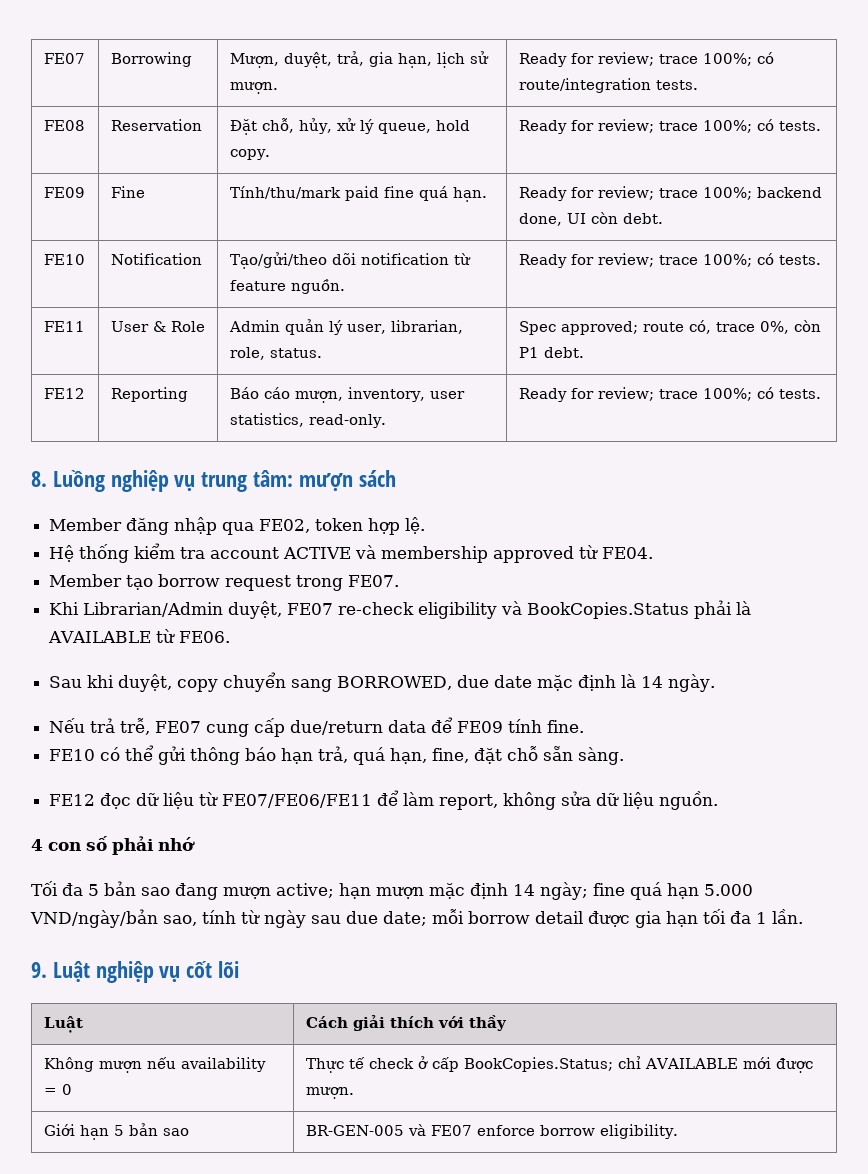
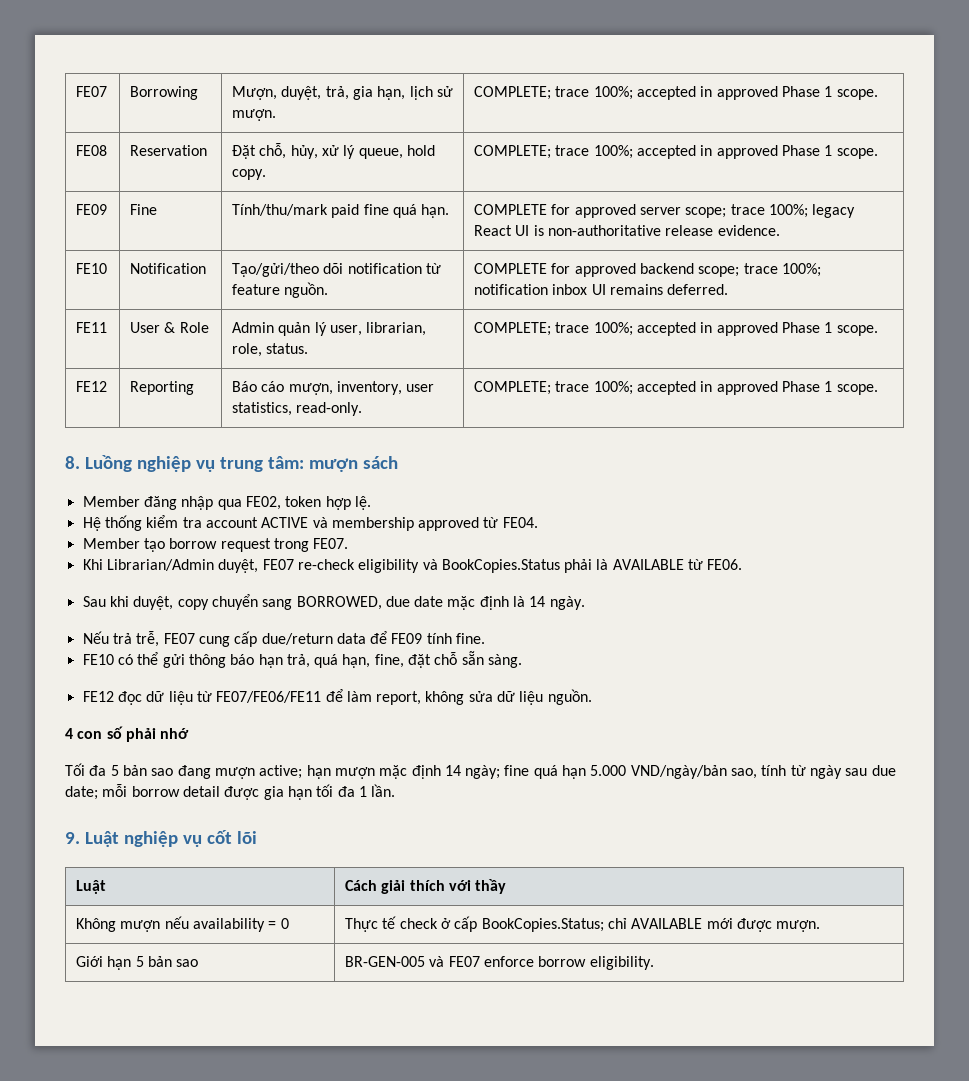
[518,52,774,67] [518,78,698,93] Ready for review; trace 100%; có route/integration tests. -> [474,86,878,100] COMPLETE; trace 100%; accepted in approved Phase 1 scope.
[518,119,821,134] Ready for review; trace 100%; có tests. -> [474,145,878,159] COMPLETE; trace 100%; accepted in approved Phase 1 scope.
[518,186,822,201] [518,212,663,226] Ready for review; trace 100%; backend done, UI còn debt. -> [474,204,856,218] [474,225,780,236] COMPLETE for approved server scope; trace 100%; legacy React UI is non-authoritative release evidence.
[518,253,821,268] Ready for review; trace 100%; có tests. -> [474,263,821,277] [474,284,729,295] COMPLETE for approved backend scope; trace 100%; notification inbox UI remains deferred.
[518,320,821,335] [518,347,584,358] Spec approved; route có, trace 0%, còn P1 debt. -> [474,322,878,336] COMPLETE; trace 100%; accepted in approved Phase 1 scope.
[518,387,821,402] Ready for review; trace 100%; có tests. -> [474,381,878,395] COMPLETE; trace 100%; accepted in approved Phase 1 scope.

